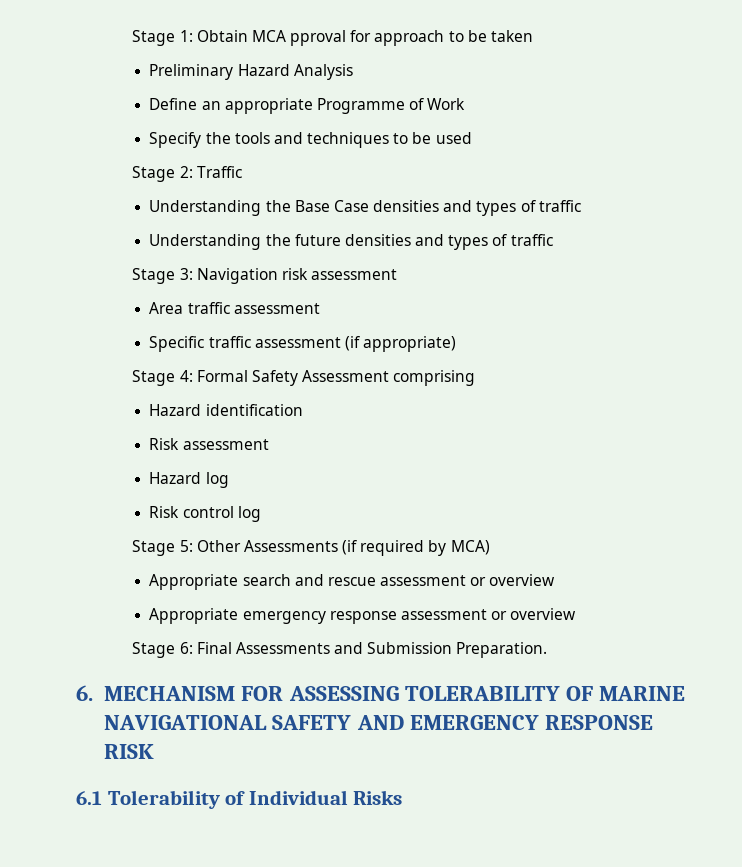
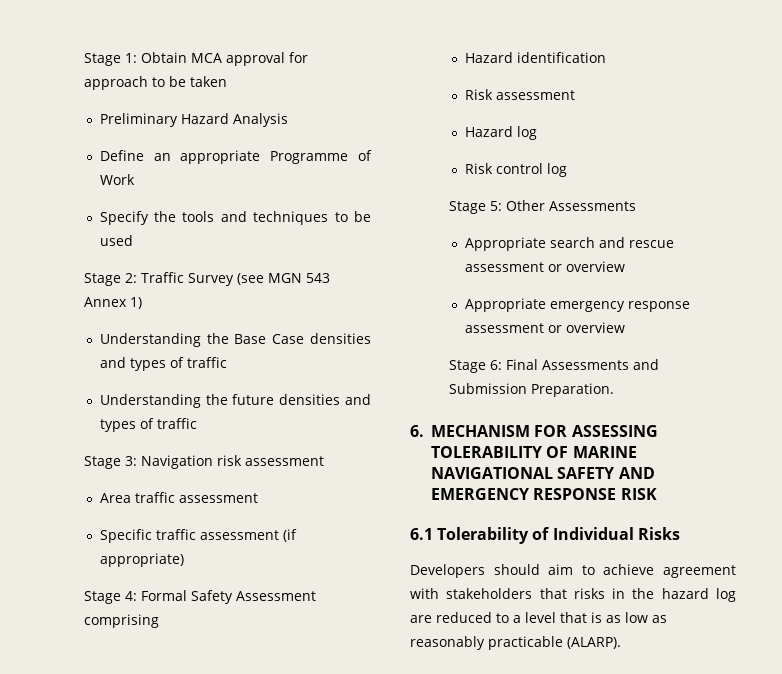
[290,30,347,46] pproval -> [226,52,286,66] approval
(242, 172) none -> [188,273,331,286] [84,297,143,309] Survey (see MGN 543 Annex 1)
[342,540,490,556] (if required by MCA) -> (637, 206) none
(403, 797) none -> [410,564,736,578] [410,588,736,602] [410,612,667,623] [410,636,621,650] // Developers should aim to achieve agreement with stakeholders that risks in the hazard log are reduced to a level that is as low as reasonably practicable (ALARP).

